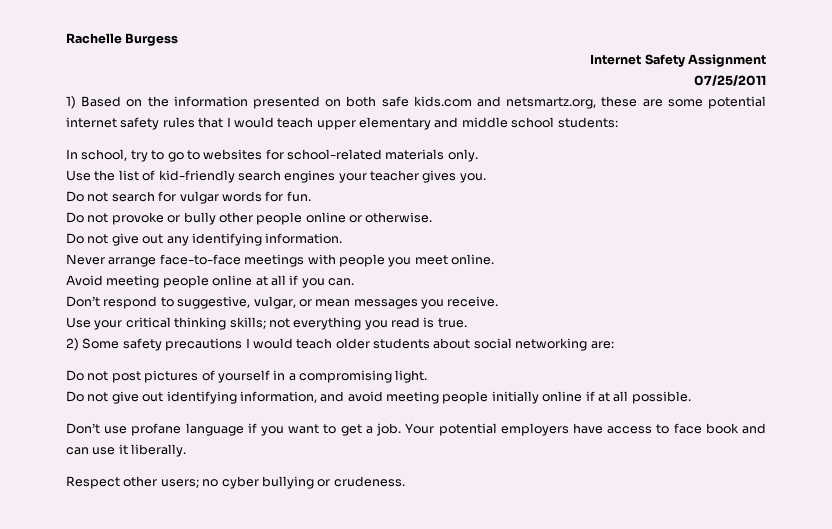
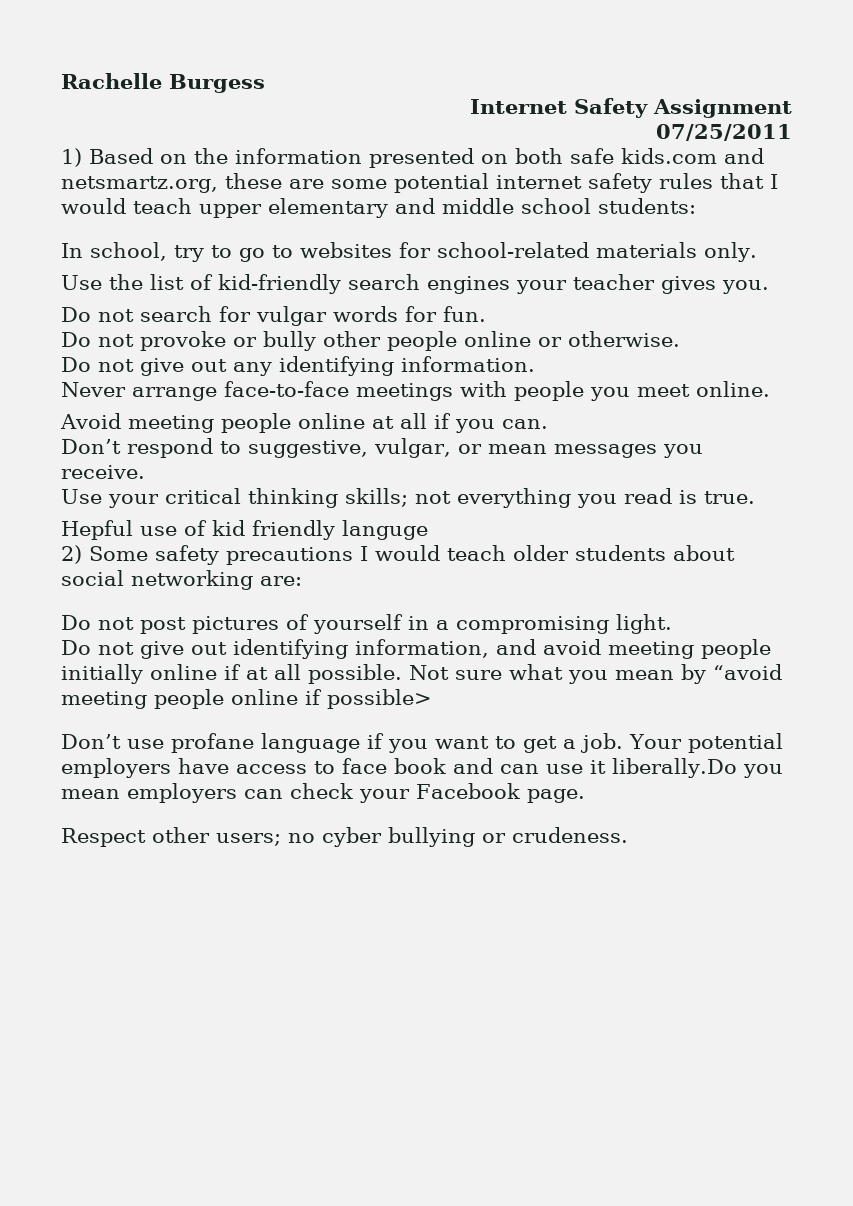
(467, 323) none -> [61,520,428,540] // Hepful use of kid friendly languge
(691, 397) none -> [409,664,782,684] [61,689,432,709] Not sure what you mean by “avoid meeting people online if possible>
[131,444,187,457] liberally. -> [612,758,783,778] [61,783,585,803] liberally.Do you mean employers can check your Facebook page.

